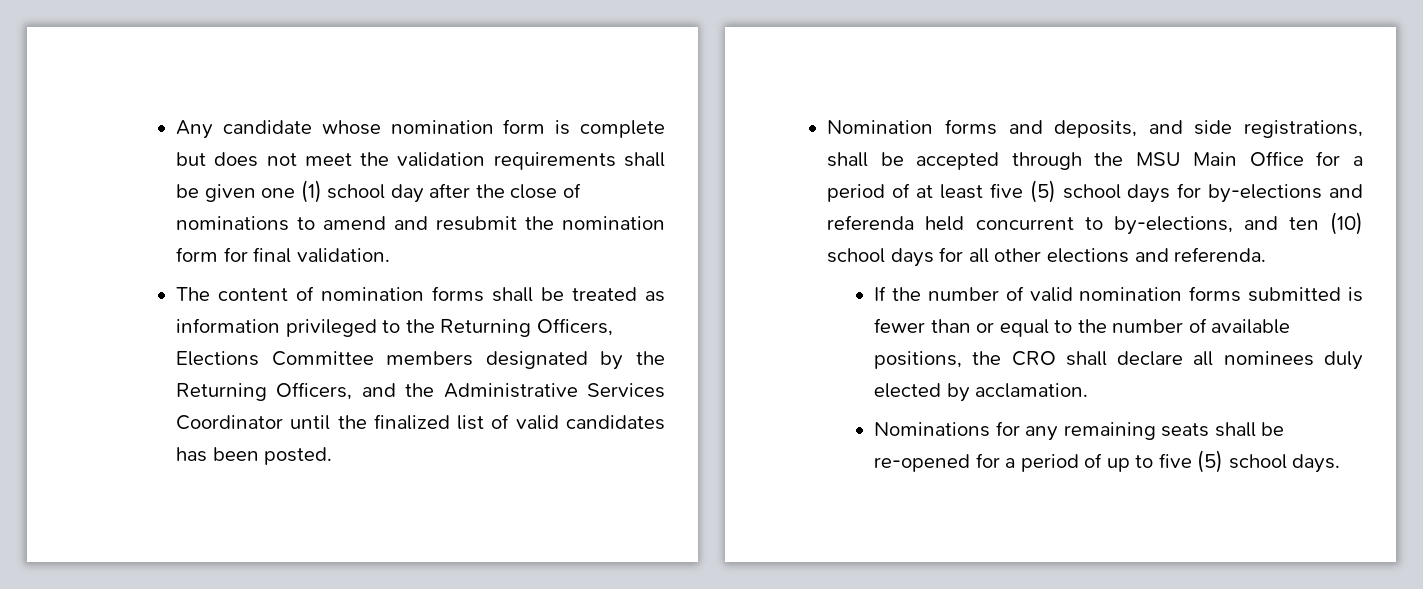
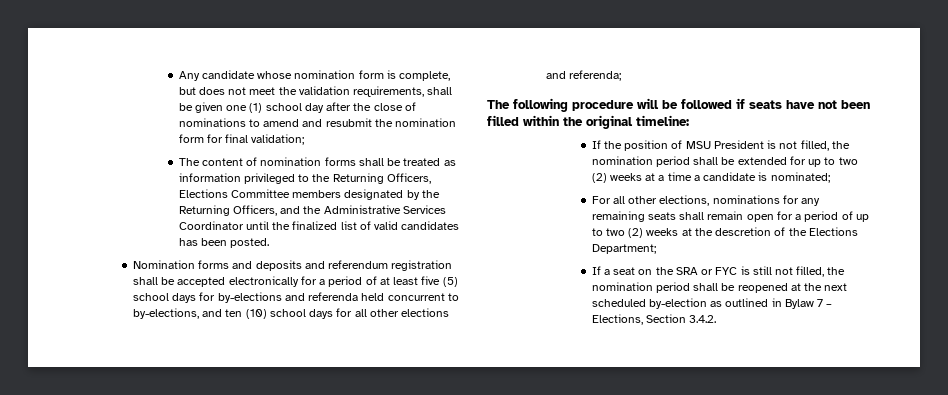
[580,120,665,138] complete -> [399,71,451,81] complete,
[493,152,616,170] requirements -> [353,86,425,97] requirements,
[296,248,390,263] validation. -> [251,134,305,145] validation;
[1054,120,1363,138] [827,151,1304,170] deposits, and side registrations, shall be accepted through the MSU Main Office -> [255,260,453,271] [132,276,299,287] deposits and referendum registration shall be accepted electronically
[1174,247,1267,262] [874,286,1363,302] [874,318,1291,337] [874,351,1363,370] [874,383,1089,402] [874,422,991,437] referenda. // If the number of valid nomination forms submitted is fewer than or equal to the number of available positions, the CRO shall declare all nominees duly elected by acclamation. // Nominations -> [569,70,622,81] [487,98,870,112] [487,115,689,129] [591,140,850,151] [591,156,858,167] [591,172,830,183] [591,195,780,206] referenda; // The following procedure will be followed if seats have not been filled within the original timeline: // If the position of MSU President is not filled, the nomination period shall be extended for up to two (2) weeks at a time a candidate is nominated; // For all other elections, nominations
[1261,422,1285,436] [874,454,971,472] be re-opened -> [707,211,774,222] remain open
[1158,450,1341,473] five (5) school days. -> [605,227,858,238] [591,244,656,254] [591,266,846,277] [591,282,848,293] [591,298,833,309] [591,314,717,325] two (2) weeks at the descretion of the Elections Department; // If a seat on the SRA or FYC is still not filled, the nomination period shall be reopened at the next scheduled by-election as outlined in Bylaw 7 – Elections, Section 3.4.2.

